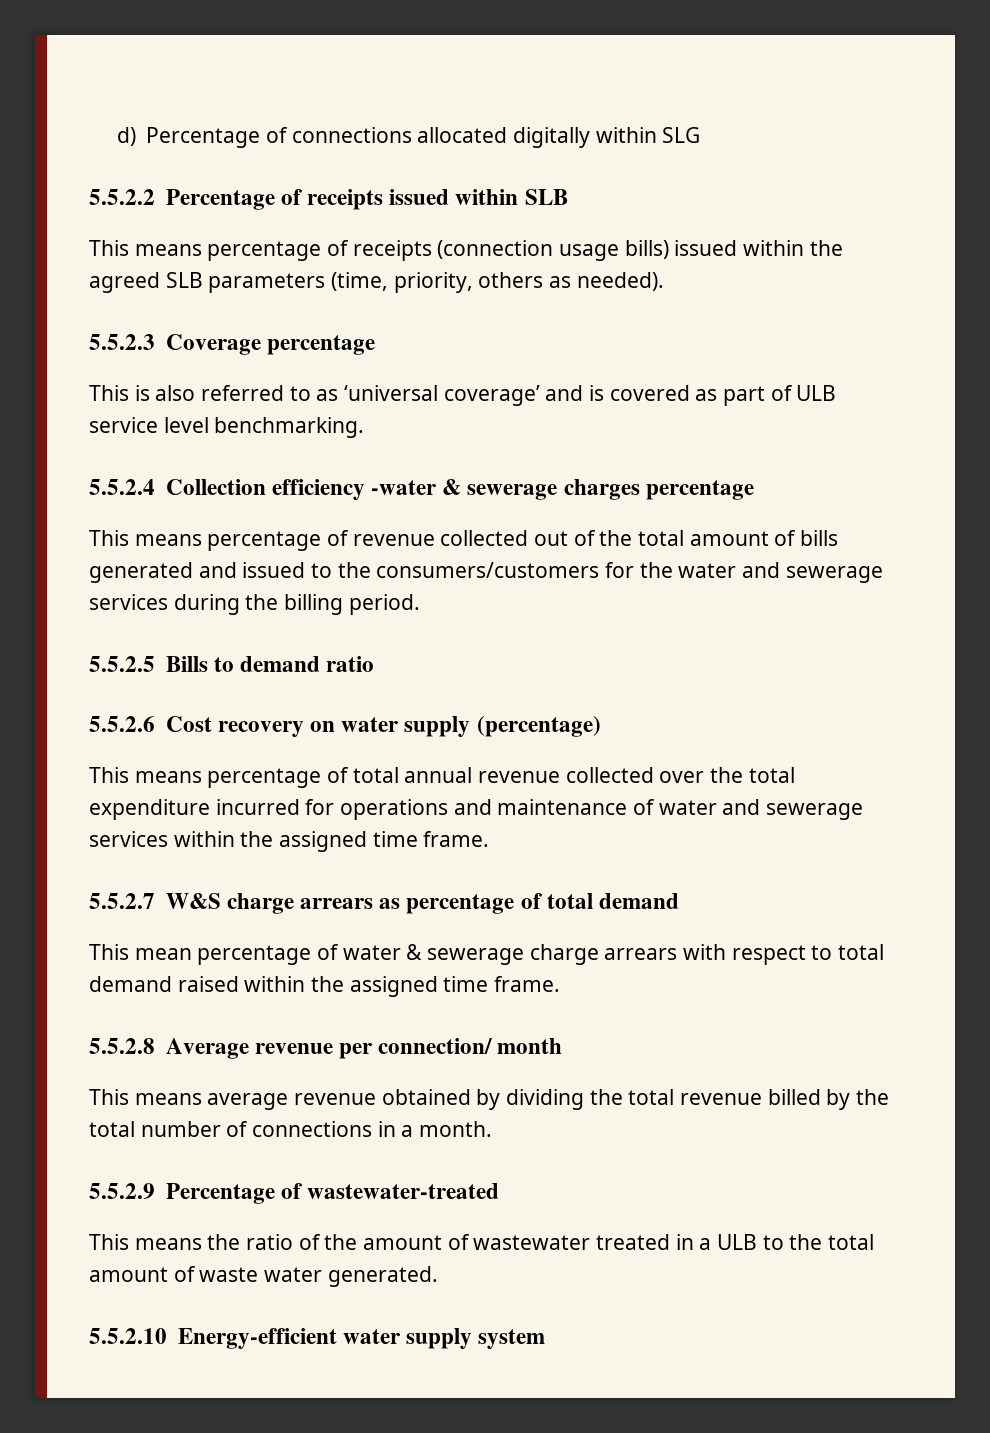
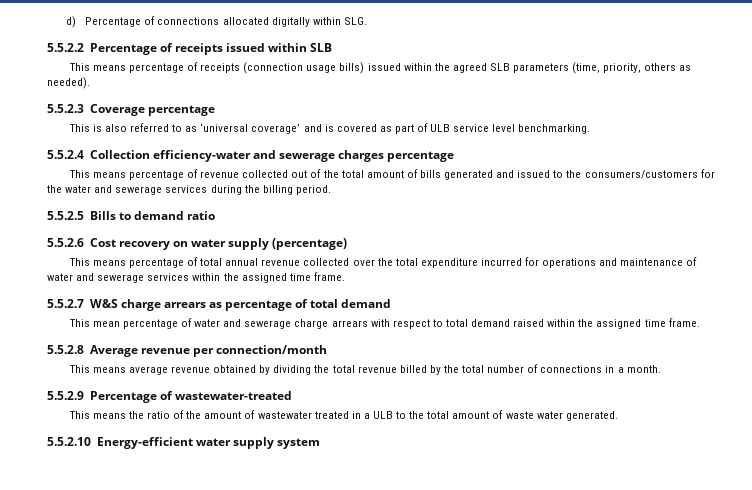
[662,127,701,143] SLG -> [343,17,367,25] SLG.
[271,479,462,500] efficiency -water & -> [152,150,276,162] efficiency-water and
[406,944,423,960] & -> [223,319,242,327] and
[378,1038,563,1054] connection/ month -> [216,345,328,354] connection/month

